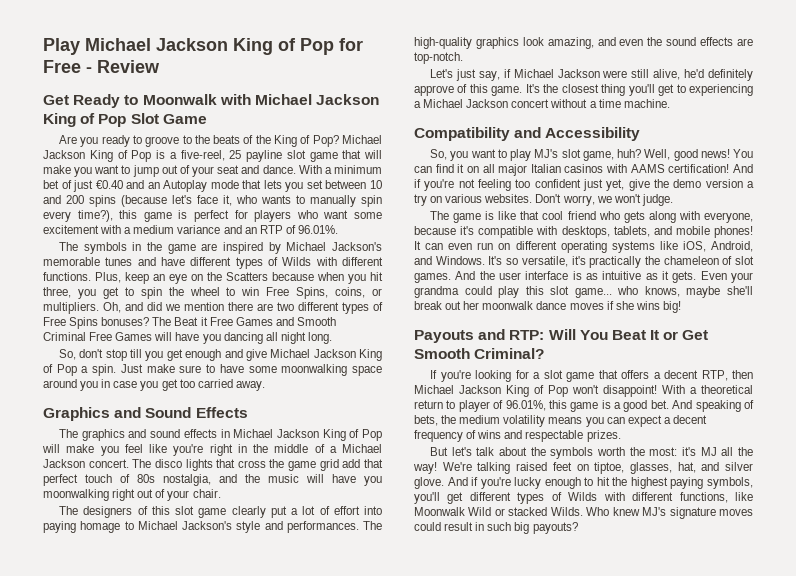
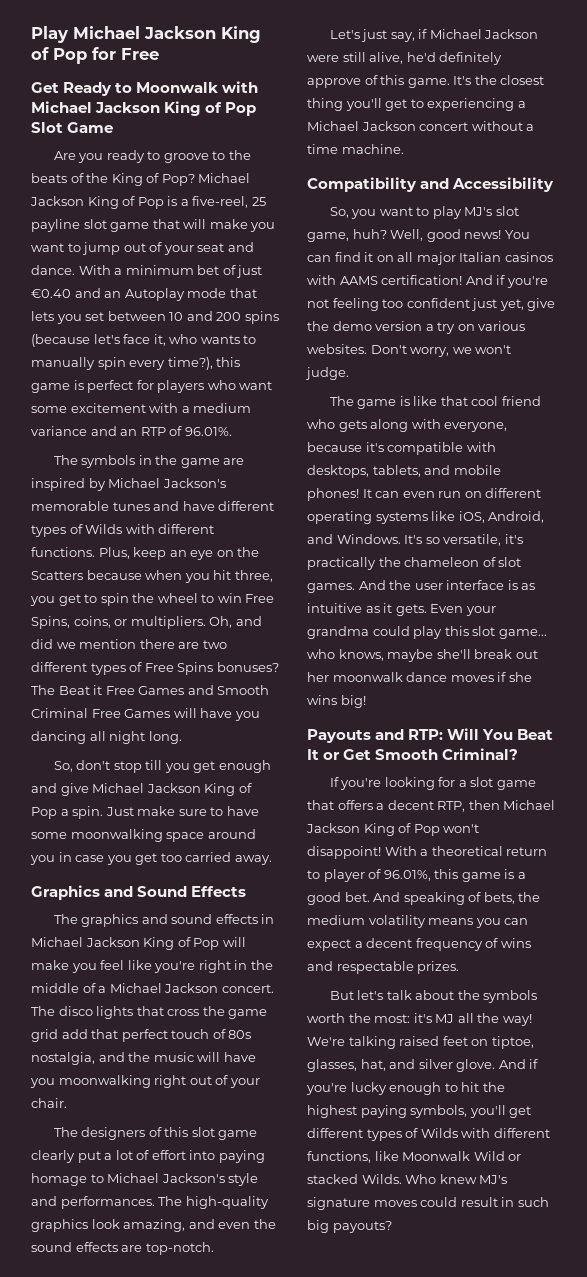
[86,60,160,73] - Review -> (159, 54) none

